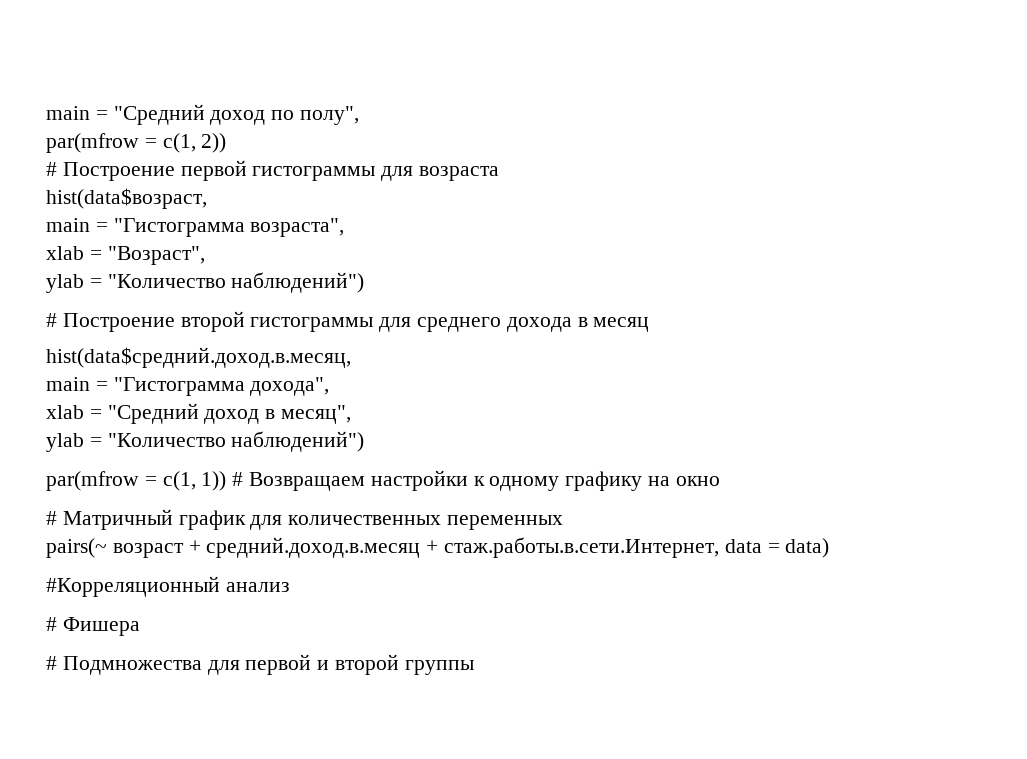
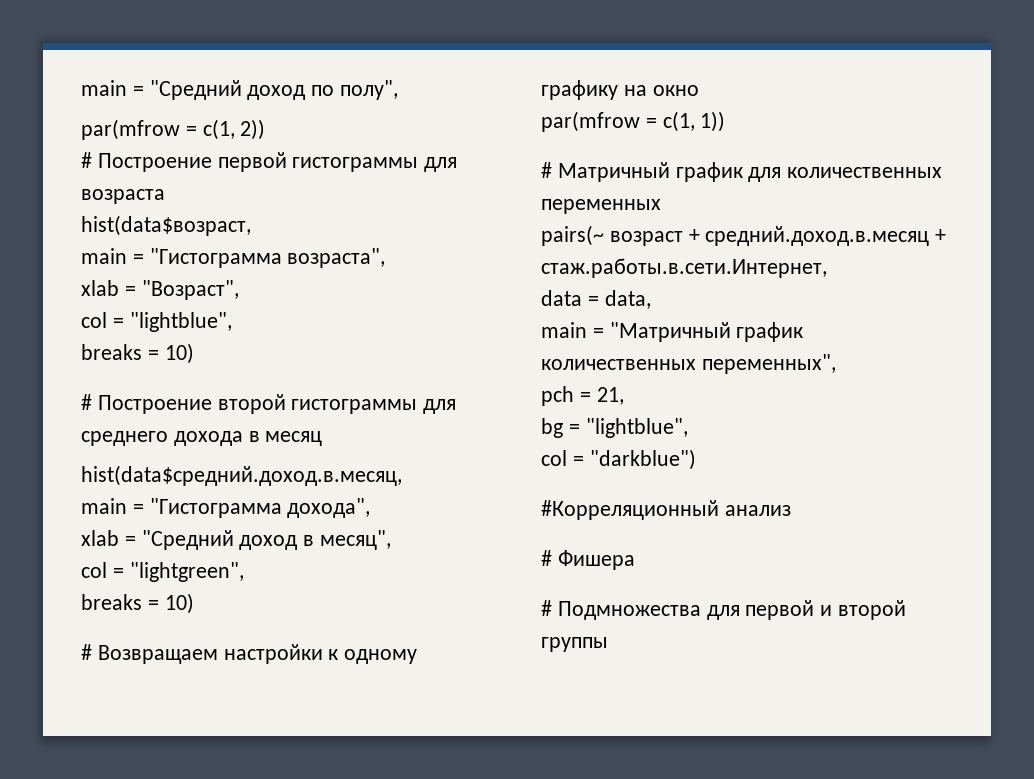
[46,272,365,293] ylab = "Количество наблюдений") -> [81,312,232,332] [81,343,194,364] col = "lightblue", // breaks = 10)
[46,431,365,452] [46,471,227,491] ylab = "Количество наблюдений") // par(mfrow = c(1, 1)) -> [81,562,244,582] [81,593,194,614] col = "lightgreen", // breaks = 10) //
(720, 481) none -> [541,111,726,132] // par(mfrow = c(1, 1))
(720, 547) none -> (827, 268) //
[785,538,830,558] data) -> [604,290,651,309] [541,322,804,342] [541,354,836,374] [541,386,624,406] [541,418,688,438] [541,449,696,470] data, // main = "Матричный график количественных переменных", // pch = 21, // bg = "lightblue", // col = "darkblue")

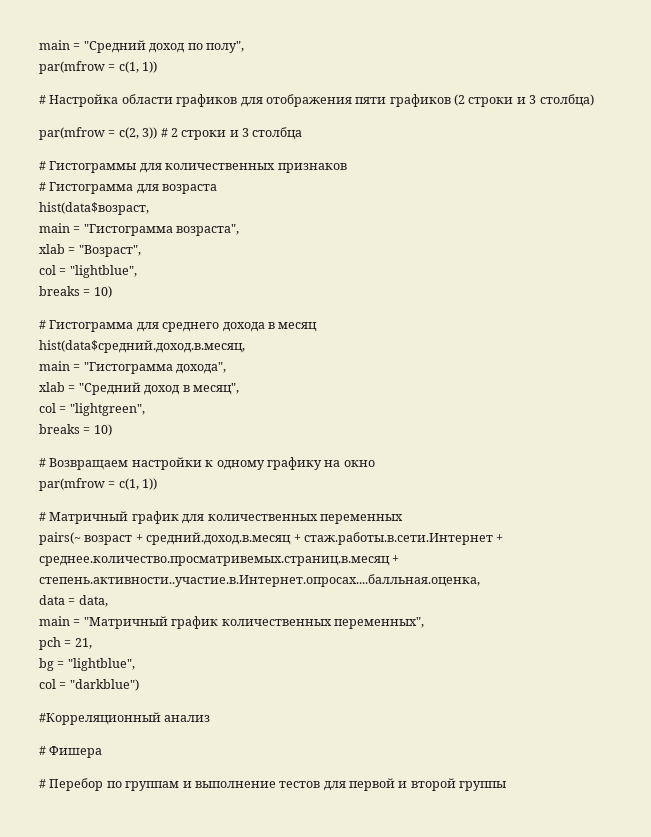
[240,119,266,140] [81,152,419,172] 2)) // # Построение первой гистограммы -> [142,61,158,73] [39,94,594,107] [39,127,303,140] [39,161,347,173] [39,182,134,194] 1)) // # Настройка области графиков для отображения пяти графиков (2 строки и 3 столбца) // par(mfrow = c(2, 3)) # 2 строки и 3 столбца // # Гистограммы для количественных признаков // # Гистограмма
[97,394,418,414] Построение второй гистограммы -> [49,320,134,332] Гистограмма
[541,258,827,278] стаж.работы.в.сети.Интернет, -> [303,532,504,545] [39,555,400,566] [39,574,480,587] стаж.работы.в.сети.Интернет + среднее.количество.просматривемых.страниц.в.месяц + степень.активности..участие.в.Интернет.опросах....балльная.оценка,
[557,601,701,620] Подмножества -> [49,778,321,791] Перебор по группам и выполнение тестов

